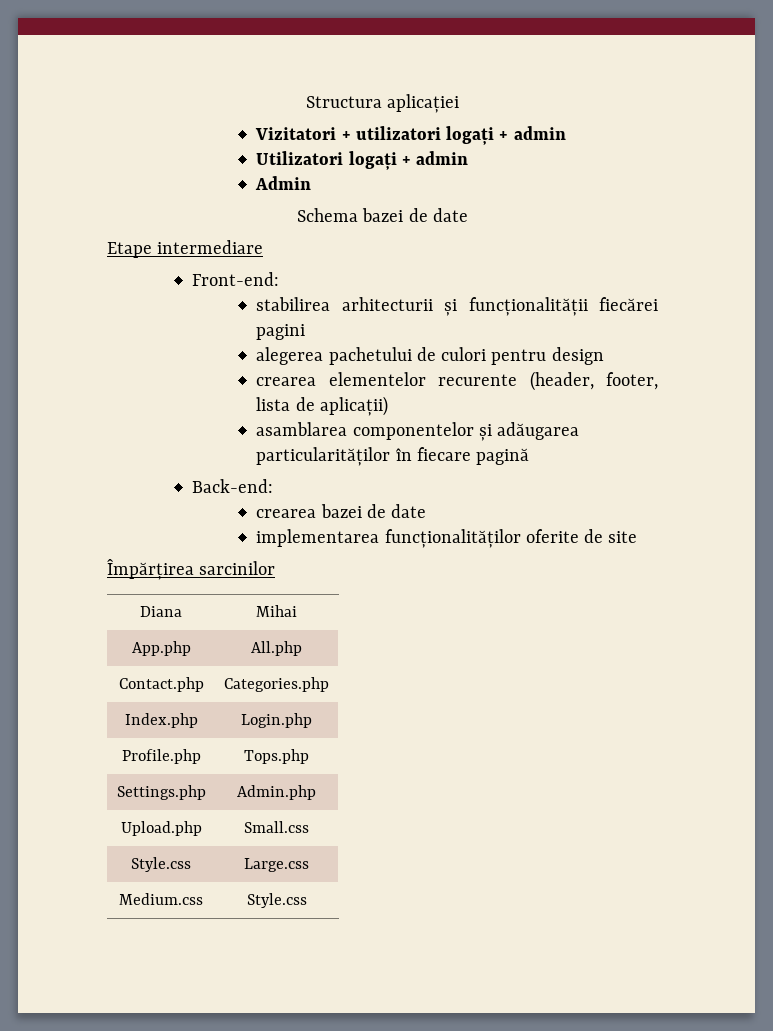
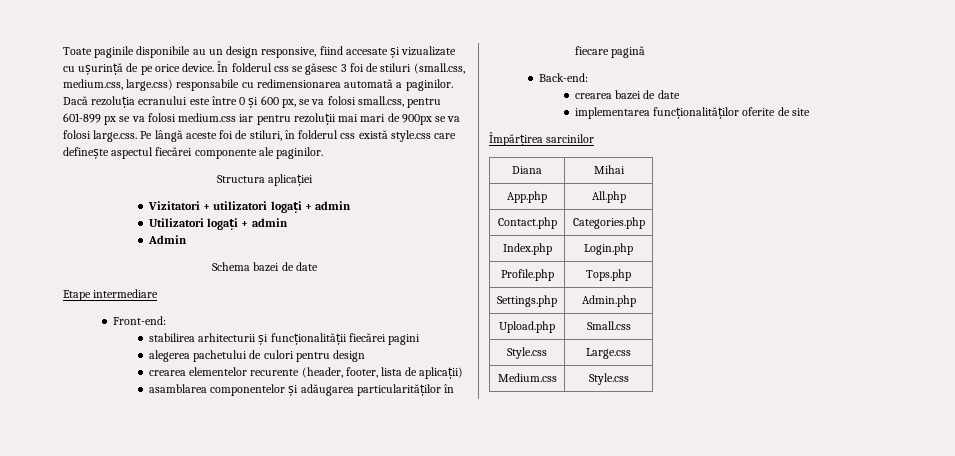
(305, 102) none -> [63,46,457,58] [63,61,465,75] [63,79,453,91] [63,96,442,108] [63,113,461,125] [63,130,457,142] [63,147,324,159] Toate paginile disponibile au un design responsive, fiind accesate și vizualizate cu ușurință de pe orice device. În folderul css se găsesc 3 foi de stiluri (small.css, medium.css, large.css) responsabile cu redimensionarea automată a paginilor. Dacă rezoluția ecranului este între 0 și 600 px, se va folosi small.css, pentru 601-899 px se va folosi medium.css iar pentru rezoluții mai mari de 900px se va folosi large.css. Pe lângă aceste foi de stiluri, în folderul css există style.css care definește aspectul fiecărei componente ale paginilor. //

